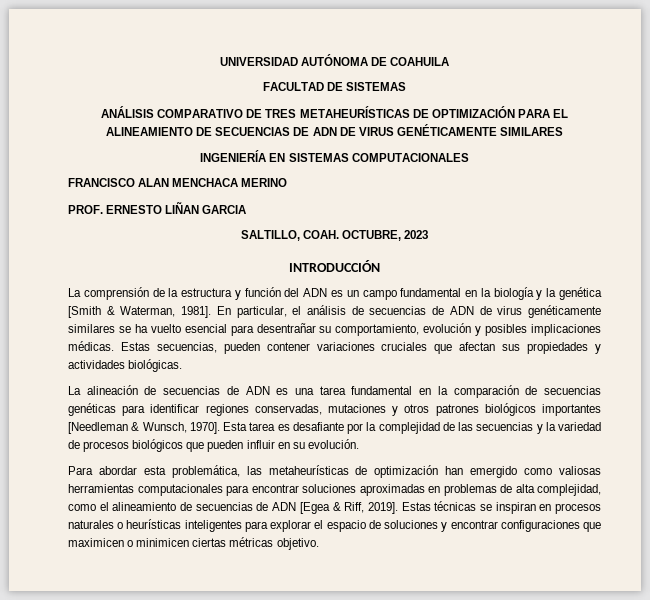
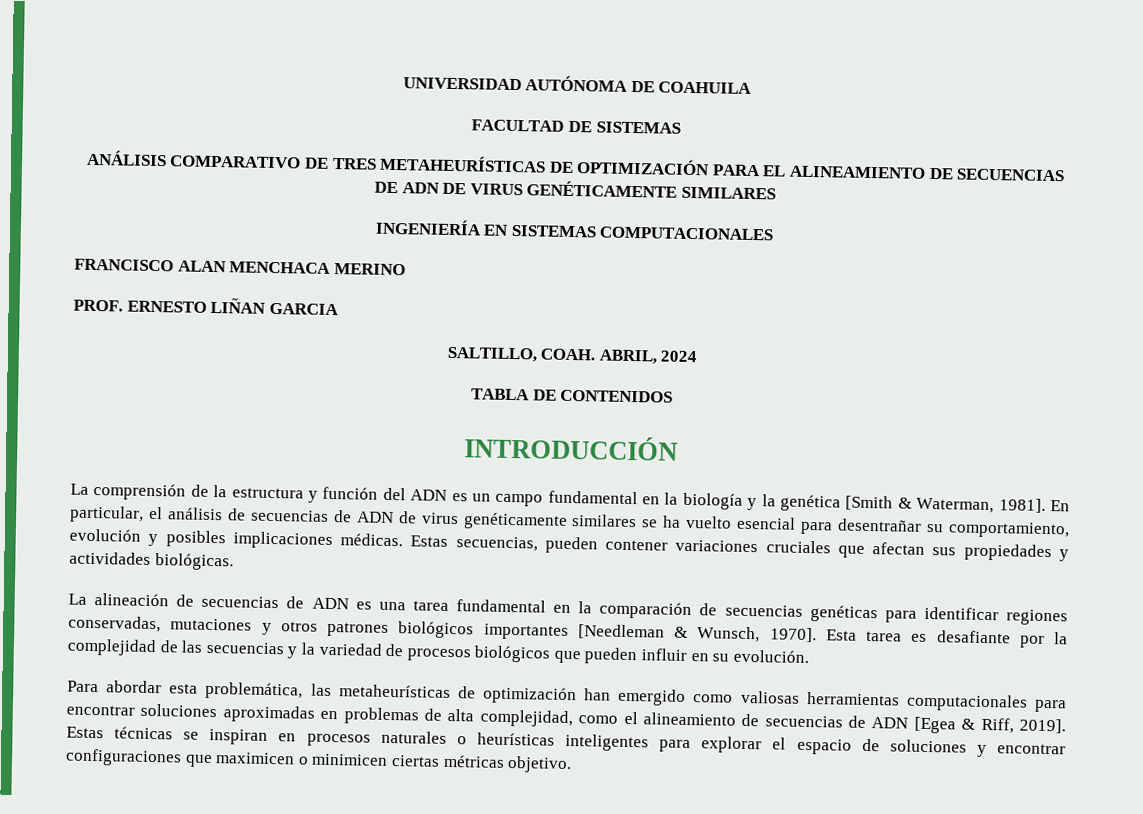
[342,230,429,241] OCTUBRE, 2023 -> [598,349,698,365] [470,388,674,403] ABRIL, 2024 // TABLA DE CONTENIDOS

